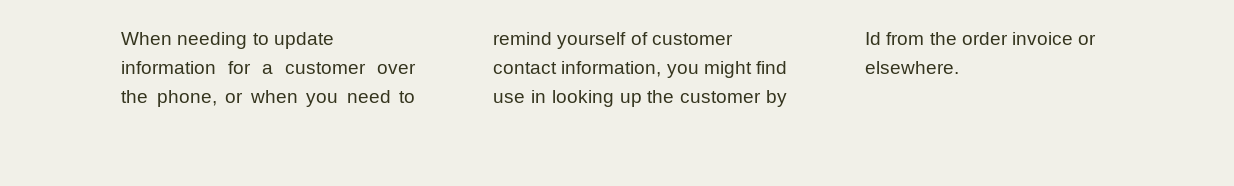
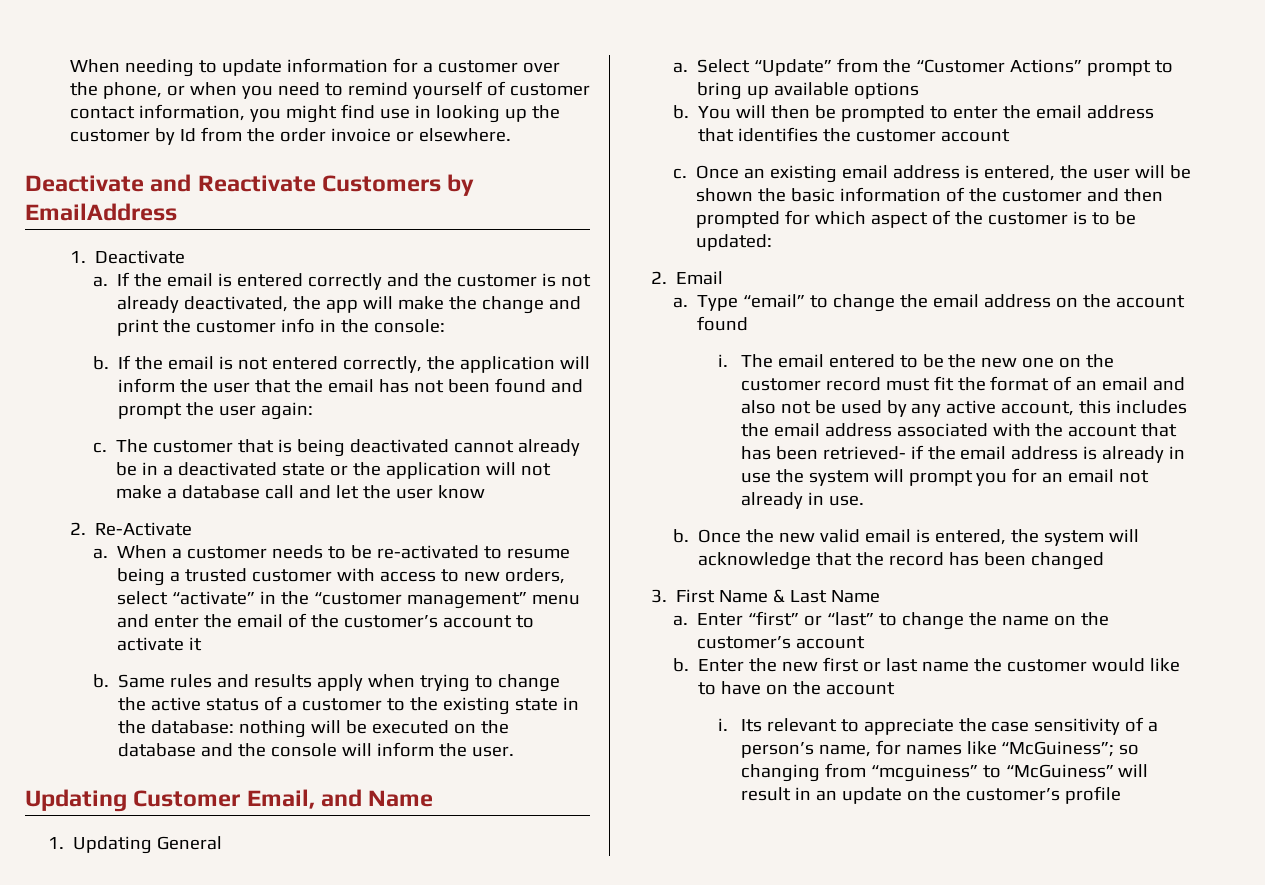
(960, 67) none -> [25,174,475,196] [25,203,177,221] [70,250,186,264] [92,272,591,290] [116,296,581,314] [116,318,445,336] [92,355,590,373] [117,378,583,393] [117,402,313,420] [92,439,580,457] [115,462,551,479] [115,485,485,499] [70,522,193,536] [92,545,570,559] [116,568,565,586] [116,591,580,609] [116,613,534,628] [116,637,202,651] [92,674,560,692] [117,696,579,715] [117,720,509,738] [117,742,514,757] [25,789,434,812] [47,836,222,854] [673,58,1174,76] [697,82,920,100] [673,105,1155,122] [698,127,1011,142] [673,165,1192,183] [696,187,1164,202] [696,210,1137,228] [696,234,773,251] [650,271,723,285] [673,294,1186,312] [697,316,749,331] [718,354,1115,368] [740,376,1186,391] [740,400,1188,417] [740,423,1178,437] [740,445,1186,463] [740,468,1150,486] [740,492,864,509] [673,529,1140,546] [698,552,1105,570] [650,589,880,603] [673,611,1110,630] [697,636,866,649] [673,657,1181,672] [698,681,896,695] [718,717,1159,735] [740,740,1140,758] [740,763,1149,782] [740,786,1122,804] // Deactivate and Reactivate Customers by EmailAddress // 1. Deactivate // a. If the email is entered correctly and the customer is not already deactivated, the app will make the change and print the customer info in the console: // b. If the email is not entered correctly, the application will inform the user that the email has not been found and prompt the user again: // c. The customer that is being deactivated cannot already be in a deactivated state or the application will not make a database call and let the user know // 2. Re-Activate // a. When a customer needs to be re-activated to resume being a trusted customer with access to new orders, select “activate” in the “customer management” menu and enter the email of the customer’s account to activate it // b. Same rules and results apply when trying to change the active status of a customer to the existing state in the database: nothing will be executed on the database and the console will inform the user. // Updating Customer Email, and Name // 1. Updating General // a. Select “Update” from the “Customer Actions” prompt to bring up available options // b. You will then be prompted to enter the email address that identifies the customer account // c. Once an existing email address is entered, the user will be shown the basic information of the customer and then prompted for which aspect of the customer is to be updated: // 2. Email // a. Type “email” to change the email address on the account found // i. The email entered to be the new one on the customer record must fit the format of an email and also not be used by any active account, this includes the email address associated with the account that has been retrieved- if the email address is already in use the system will prompt you for an email not already in use. // b. Once the new valid email is entered, the system will acknowledge that the record has been changed // 3. First Name & Last Name // a. Enter “first” or “last” to change the name on the customer’s account // b. Enter the new first or last name the customer would like to have on the account // i. Its relevant to appreciate the case sensitivity of a person’s name, for names like “McGuiness”; so changing from “mcguiness” to “McGuiness” will result in an update on the customer’s profile

